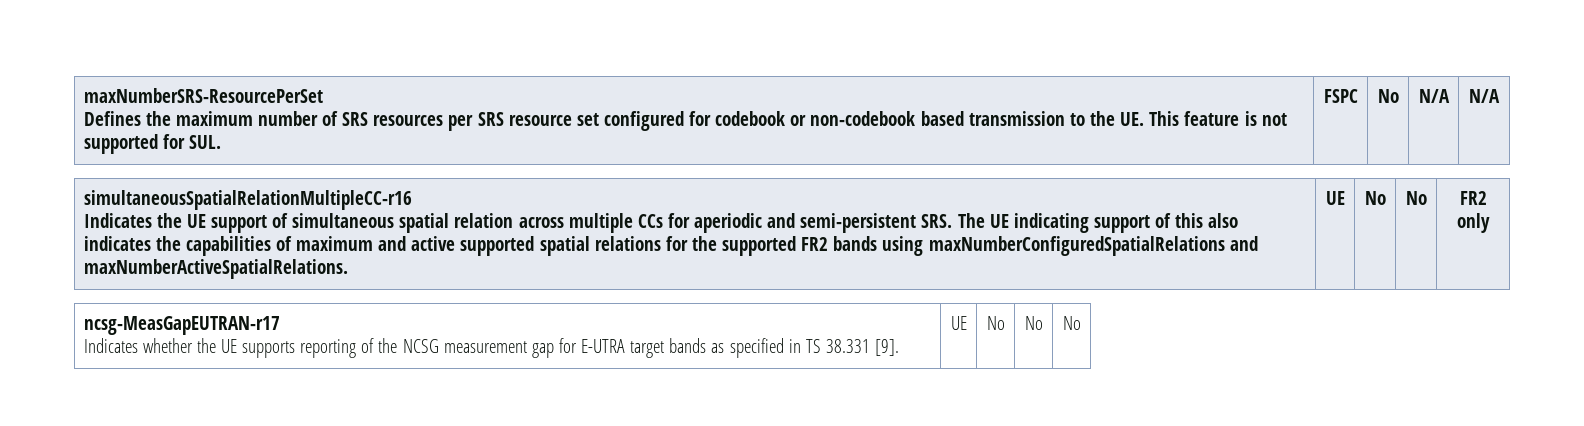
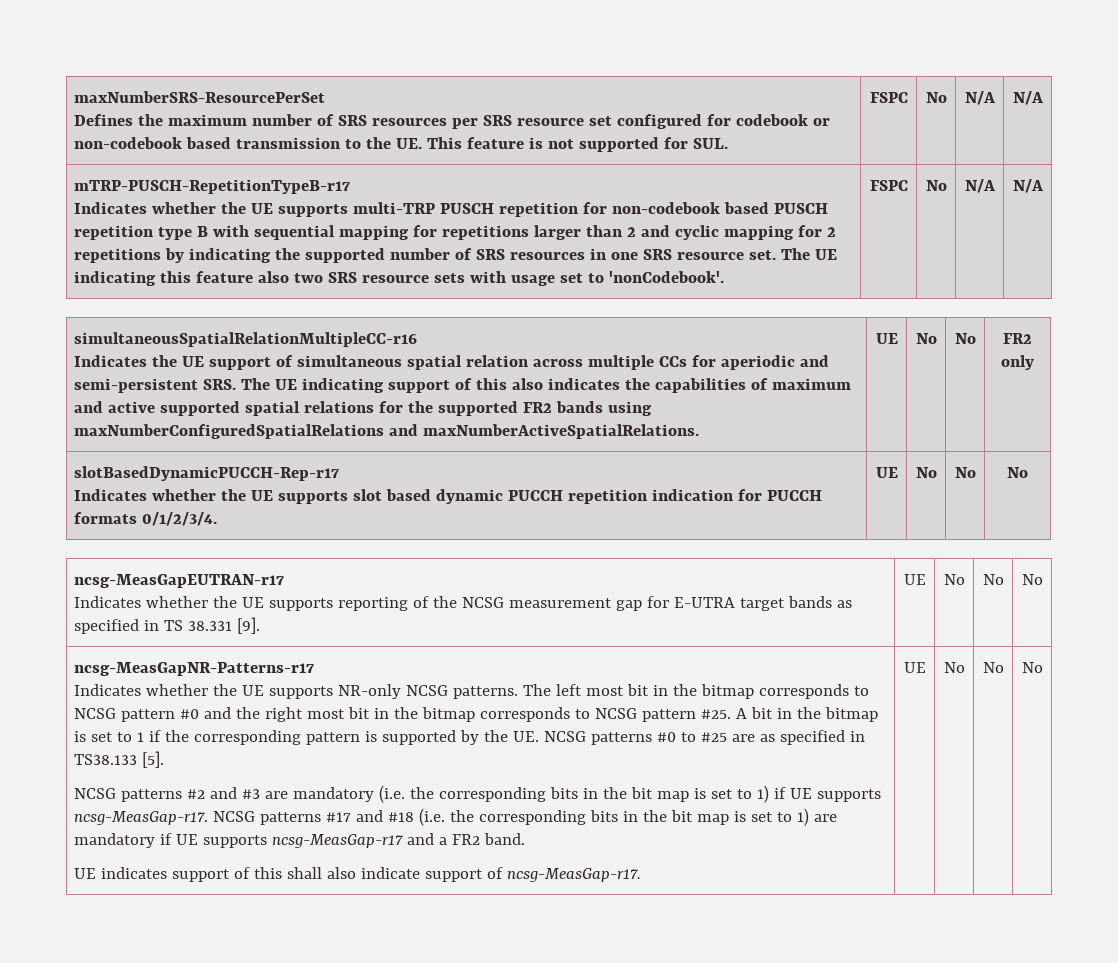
(1500, 96) none -> [74,179,351,194] [74,202,829,217] [74,225,837,240] [74,248,838,263] [74,271,725,286] [869,180,908,191] [925,180,947,191] [964,179,996,193] [1012,179,1044,193] // mTRP-PUSCH-RepetitionTypeB-r17 // Indicates whether the UE supports multi-TRP PUSCH repetition for non-codebook based PUSCH repetition type B with sequential mapping for repetitions larger than 2 and cyclic mapping for 2 repetitions by indicating the supported number of SRS resources in one SRS resource set. The UE indicating this feature also two SRS resource sets with usage set to 'nonCodebook'. | FSPC | No | N/A | N/A
(1490, 223) none -> [74,466,340,481] [74,489,823,504] [74,512,218,526] [875,467,898,478] [915,467,937,478] [954,467,976,478] [1007,467,1028,478] // slotBasedDynamicPUCCH-Rep-r17 // Indicates whether the UE supports slot based dynamic PUCCH repetition indication for PUCCH formats 0/1/2/3/4. | UE | No | No | No
(1081, 323) none -> [74,662,315,676] [74,684,870,699] [74,707,879,722] [74,730,866,745] [74,751,165,768] [74,785,882,803] [74,808,838,826] [74,833,526,848] [74,867,642,882] [903,662,926,673] [943,662,965,673] [982,662,1004,673] [1021,662,1043,673] // ncsg-MeasGapNR-Patterns-r17 // Indicates whether the UE supports NR-only NCSG patterns. The left most bit in the bitmap corresponds to NCSG pattern #0 and the right most bit in the bitmap corresponds to NCSG pattern #25. A bit in the bitmap is set to 1 if the corresponding pattern is supported by the UE. NCSG patterns #0 to #25 are as specified in TS38.133 [5]. // NCSG patterns #2 and #3 are mandatory (i.e. the corresponding bits in the bit map is set to 1) if UE supports ncsg-MeasGap-r17. NCSG patterns #17 and #18 (i.e. the corresponding bits in the bit map is set to 1) are mandatory if UE supports ncsg-MeasGap-r17 and a FR2 band. // UE indicates support of this shall also indicate support of ncsg-MeasGap-r17. | UE | No | No | No

